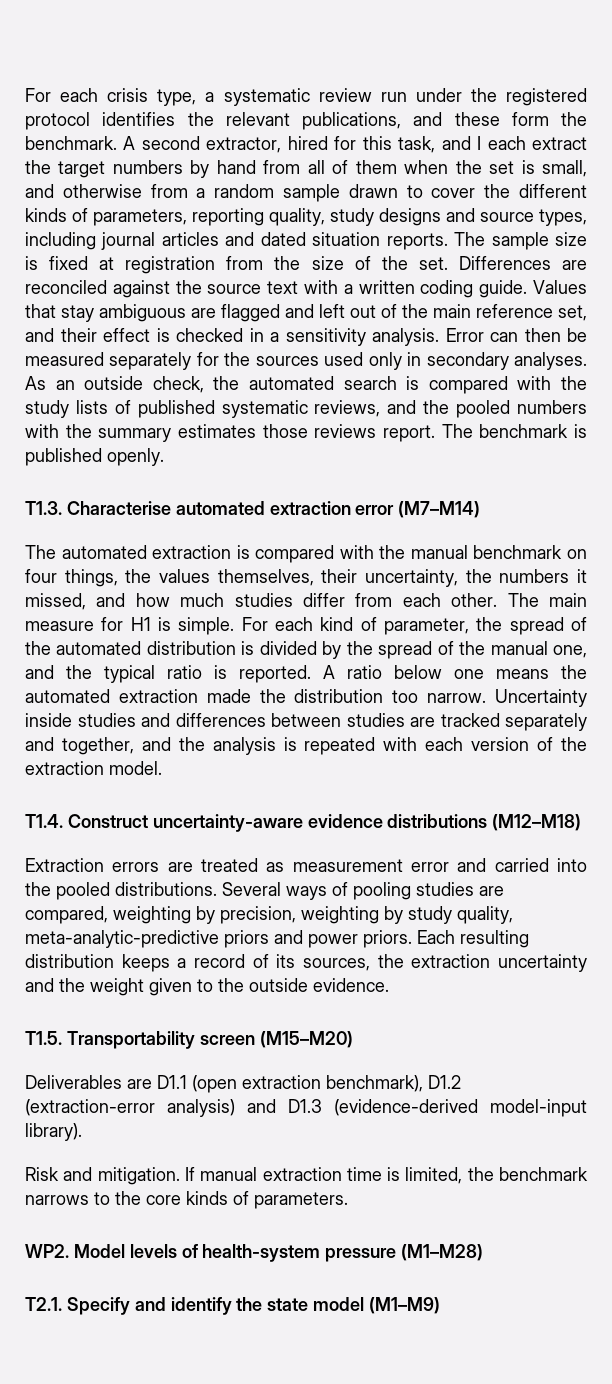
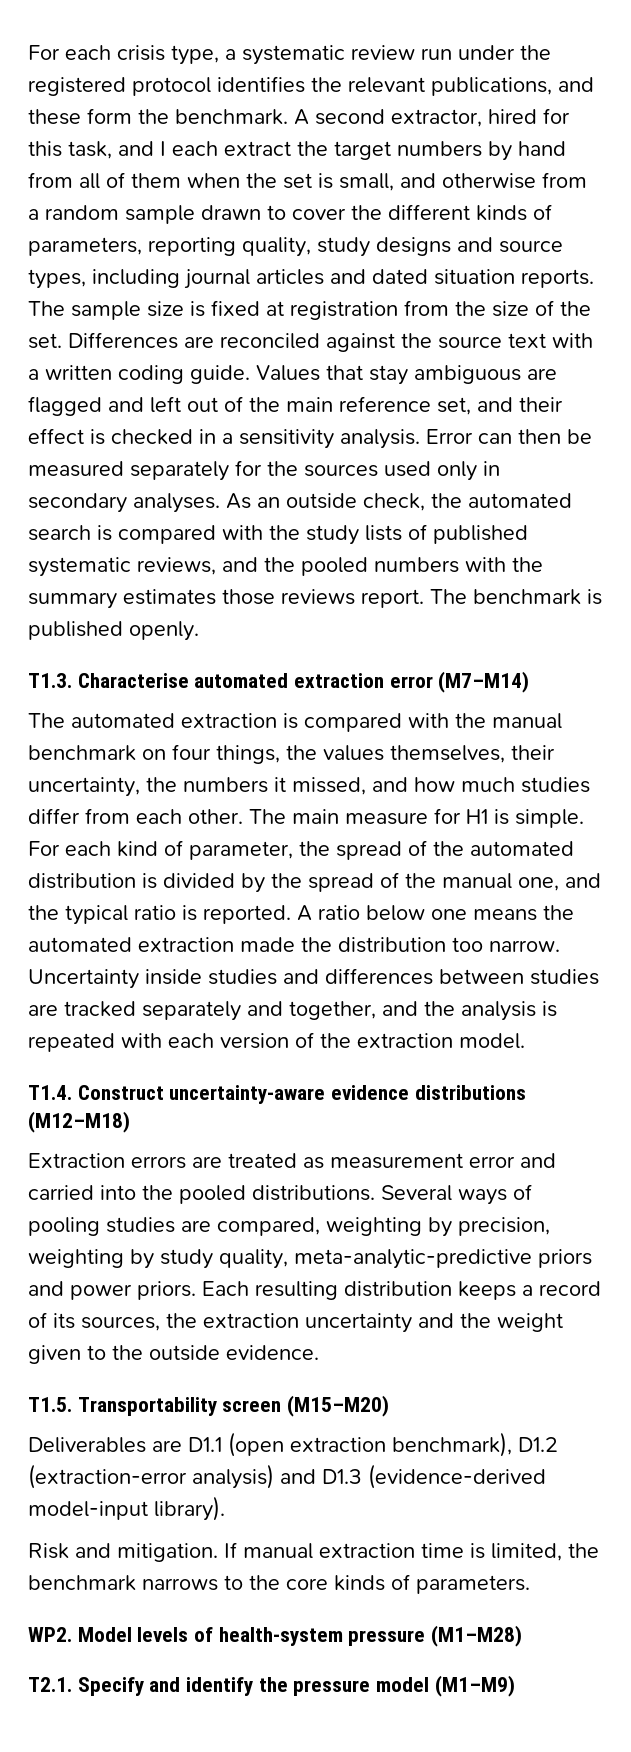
[267,1298,309,1311] state -> [293,1680,371,1696] pressure

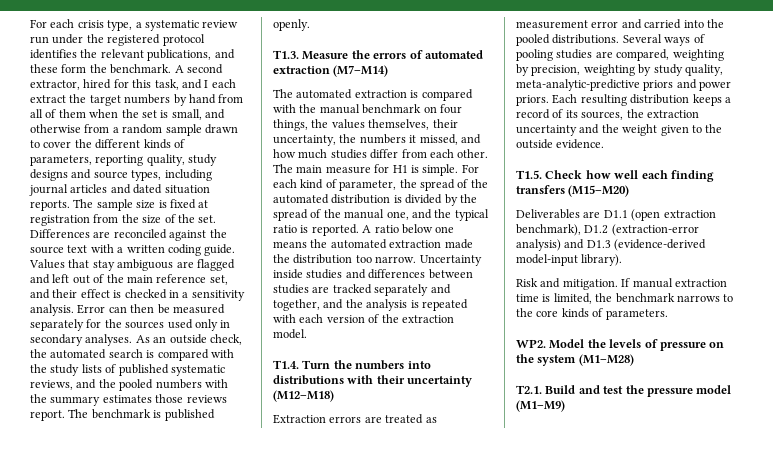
[77,673,433,688] Characterise automated extraction error -> [302,50,483,60] [273,66,330,74] Measure the errors of automated extraction
[77,1085,526,1104] Construct uncertainty-aware evidence distributions -> [302,360,431,370] [273,375,473,387] Turn the numbers into distributions with their uncertainty
[77,1397,282,1416] Transportability screen -> [545,170,714,182] [516,185,565,194] Check how well each finding transfers
(132, 1634) none -> [587,339,606,348] the
[218,1627,426,1646] health-system pressure -> [659,342,725,351] [516,354,577,366] pressure on the system
[77,1677,254,1696] Specify and identify -> [545,385,624,394] Build and test

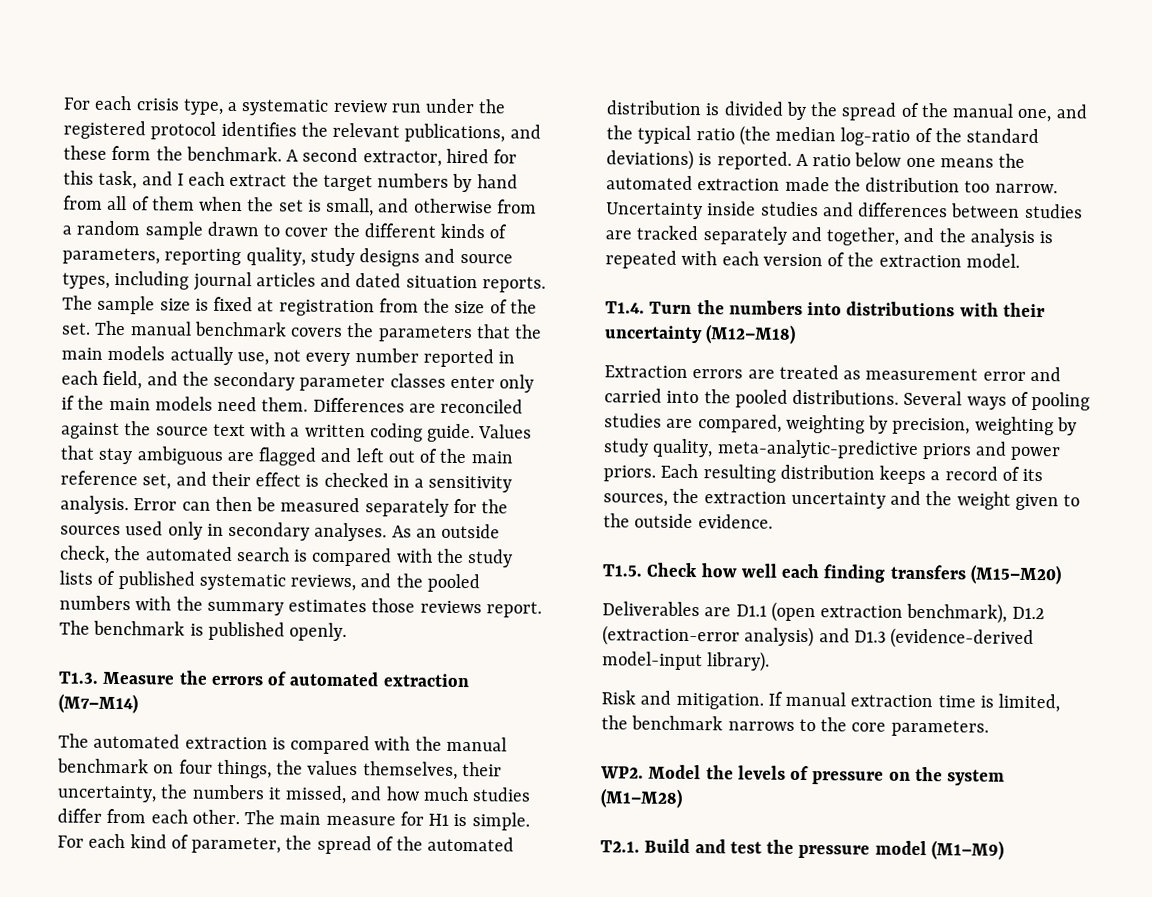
(217, 219) none -> [94,320,543,343] [61,345,516,368] [61,370,535,393] [61,395,309,412] The manual benchmark covers the parameters that the main models actually use, not every number reported in each field, and the secondary parameter classes enter only if the main models need them.
(297, 229) none -> [738,125,1040,146] [606,149,694,171] (the median log-ratio of the standard deviations)
[561,308,604,318] kinds of -> (887, 727) none

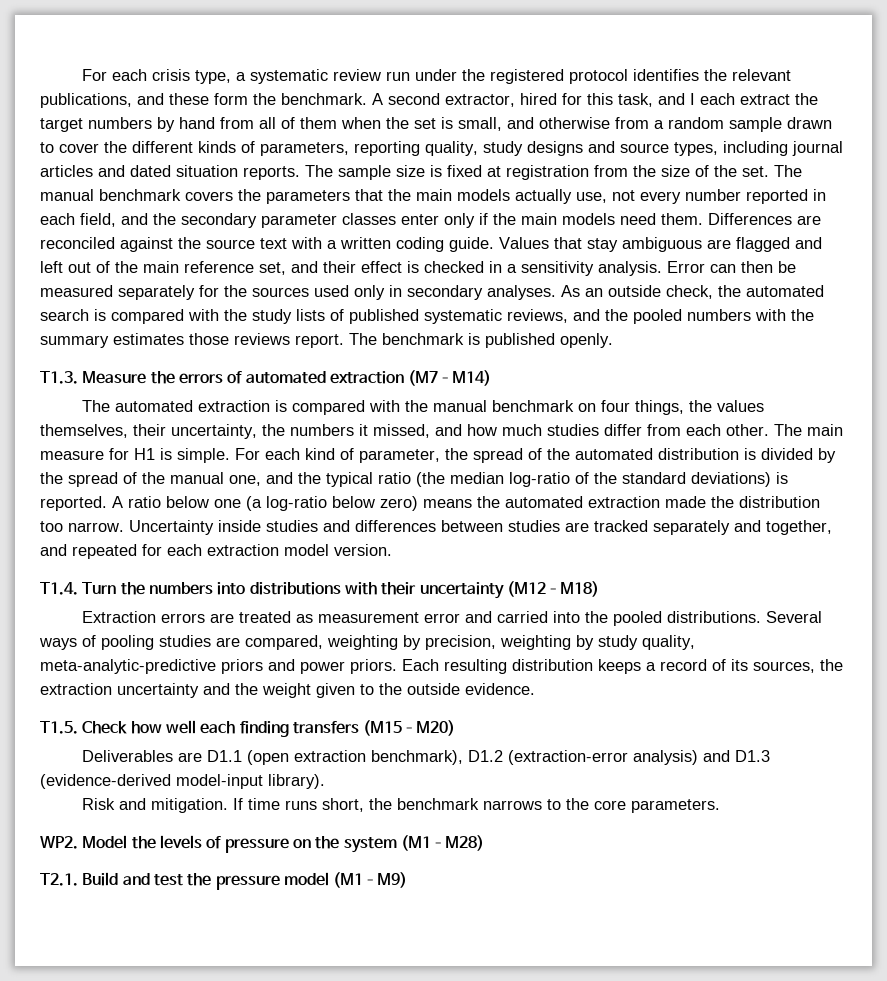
(936, 162) none -> [246,496,418,511] (a log-ratio below zero)
[938,228,1054,247] [605,250,1020,269] the analysis is repeated with each version of the extraction model. -> [72,544,392,559] repeated for each extraction model version.
[785,691,1061,713] manual extraction time is limited, -> [248,798,365,812] time runs short,

